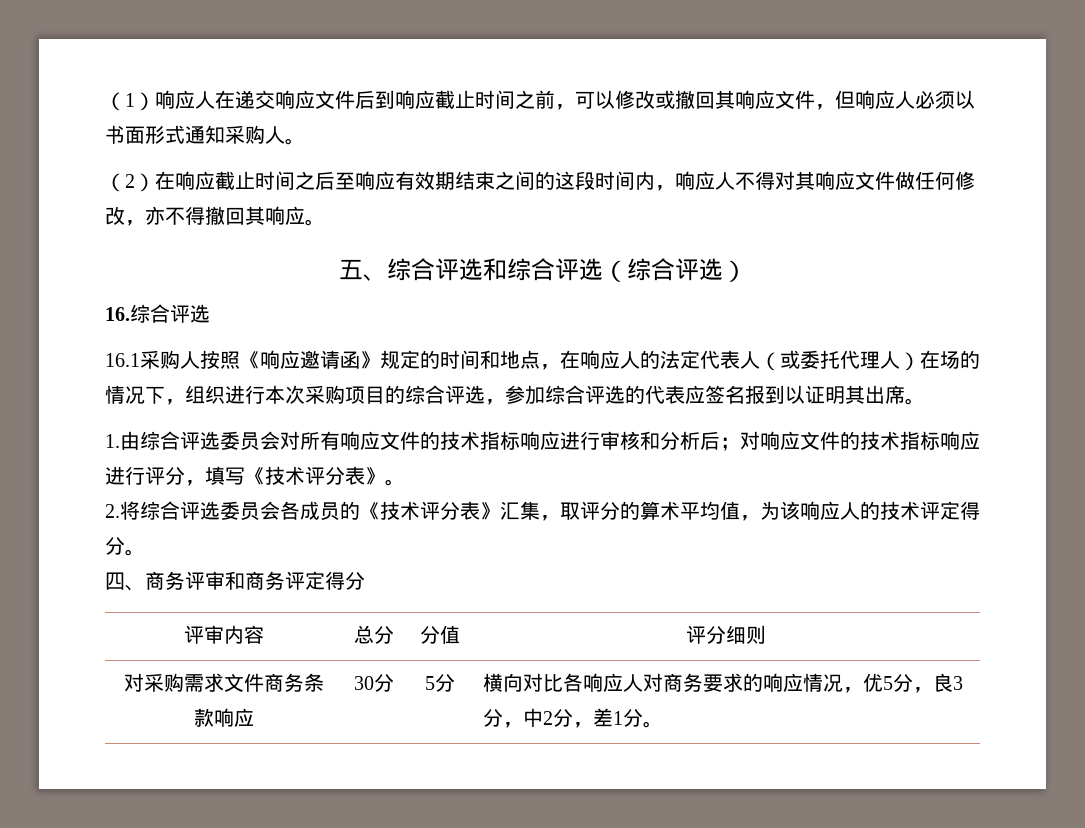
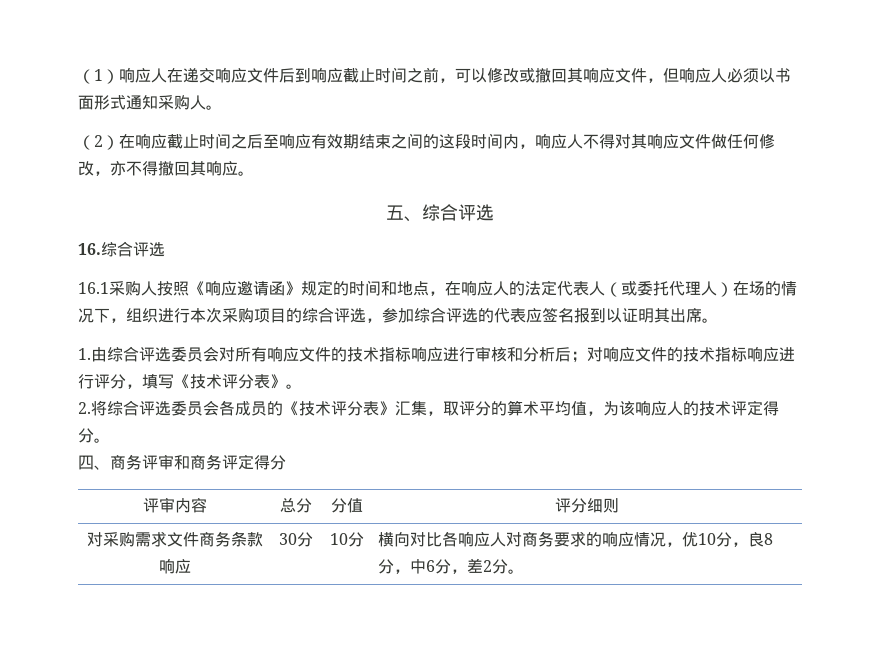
[482,258,747,282] 和综合评选（综合评选） -> (494, 212) none
[424,676,435,690] 5 -> [329,533,348,545] 10
[883,673,964,693] [483,708,624,728] 5分，良3分，中2分，差1 -> [698,532,774,547] [378,558,493,574] 10分，良8分，中6分，差2

